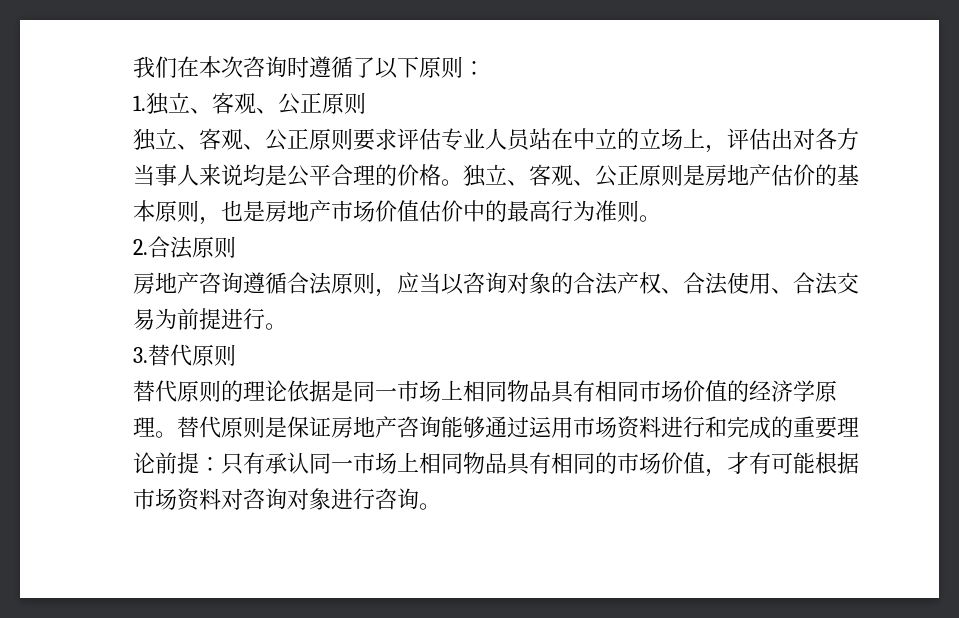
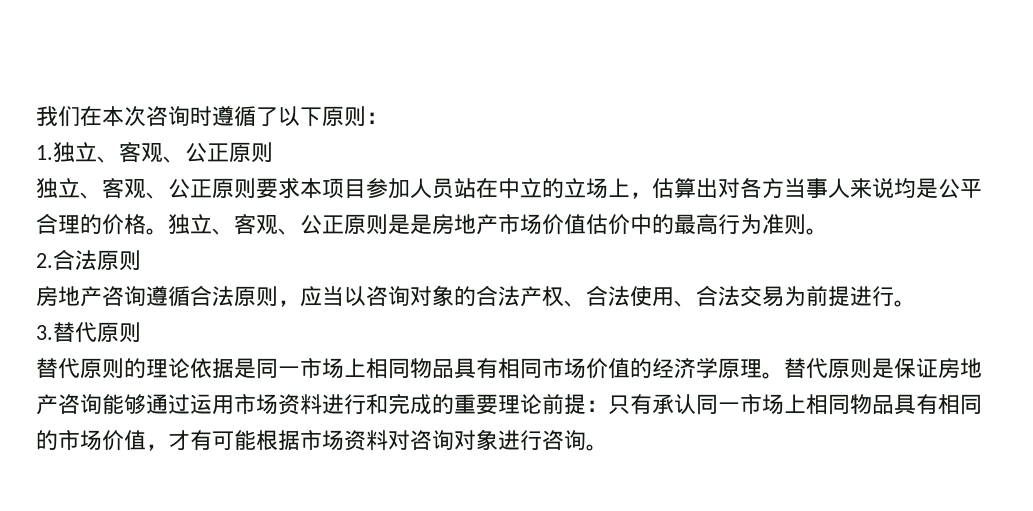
[397,128,485,151] 评估专业 -> [300,178,410,199] 本项目参加
[727,128,771,150] 评估 -> [652,178,696,198] 估算
[705,164,859,186] [133,200,243,225] 房地产估价的基本原则，也 -> (410, 224) none

